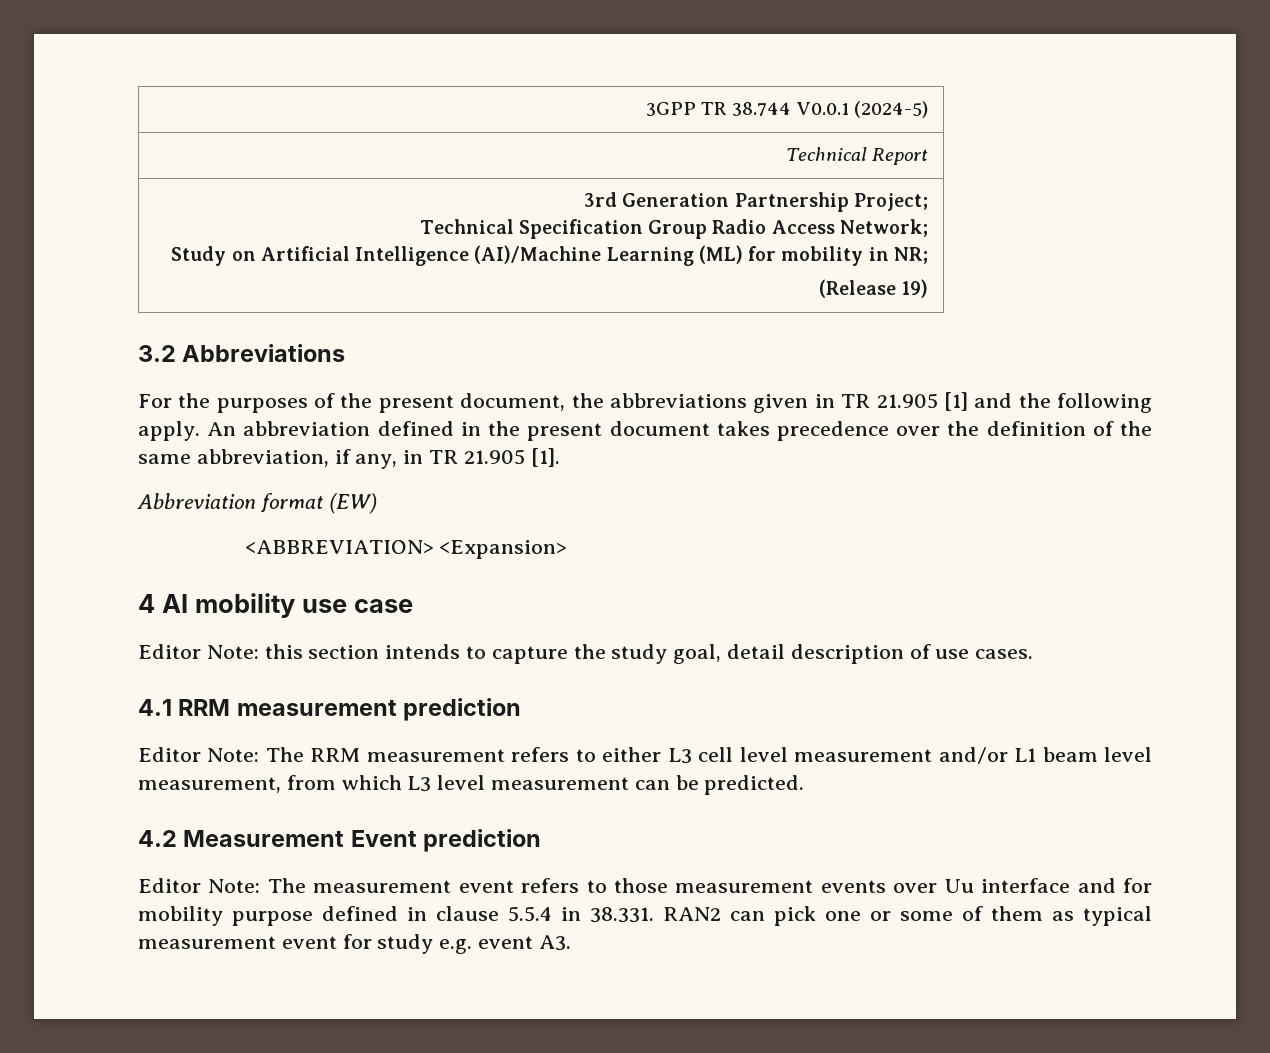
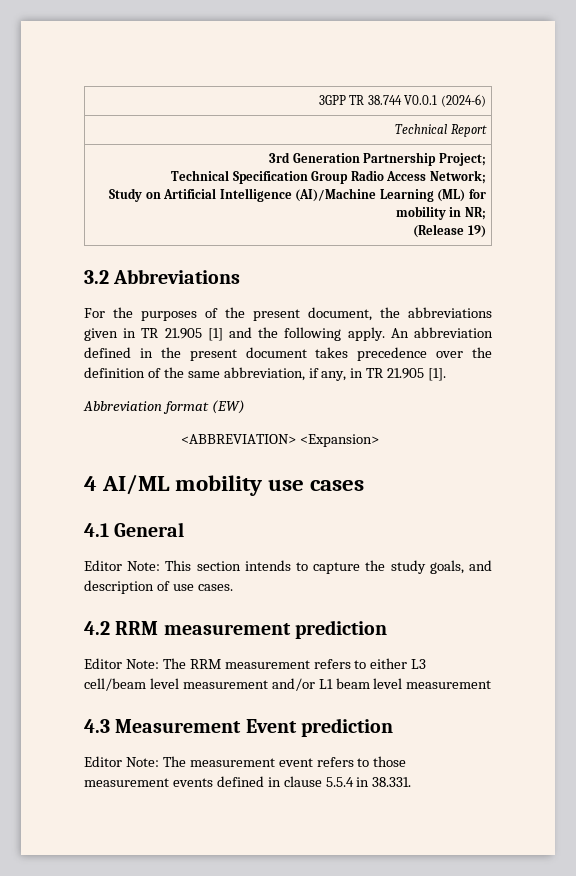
[853,101,928,118] (2024-5) -> [440,94,486,107] (2024-6)
[161,594,188,613] AI -> [102,474,171,495] AI/ML
[353,599,413,613] [138,644,303,659] case // Editor Note: this -> [310,480,365,491] [84,522,185,537] [84,560,192,571] cases // 4.1 General // Editor Note: This
[673,644,786,664] goal, detail -> [429,560,492,574] goals, and
[138,699,172,716] 4.1 -> [84,621,110,635] 4.2
[698,747,734,762] cell -> [84,678,146,691] cell/beam
[138,775,805,795] [138,830,177,847] measurement, from which L3 level measurement can be predicted. // 4.2 -> [406,680,492,689] [84,719,110,733] measurement // 4.3
[893,878,1152,893] [138,906,313,926] over Uu interface and for mobility purpose -> (213, 782) none
[663,906,1152,926] [138,934,571,954] RAN2 can pick one or some of them as typical measurement event for study e.g. event A3. -> (412, 782) none

